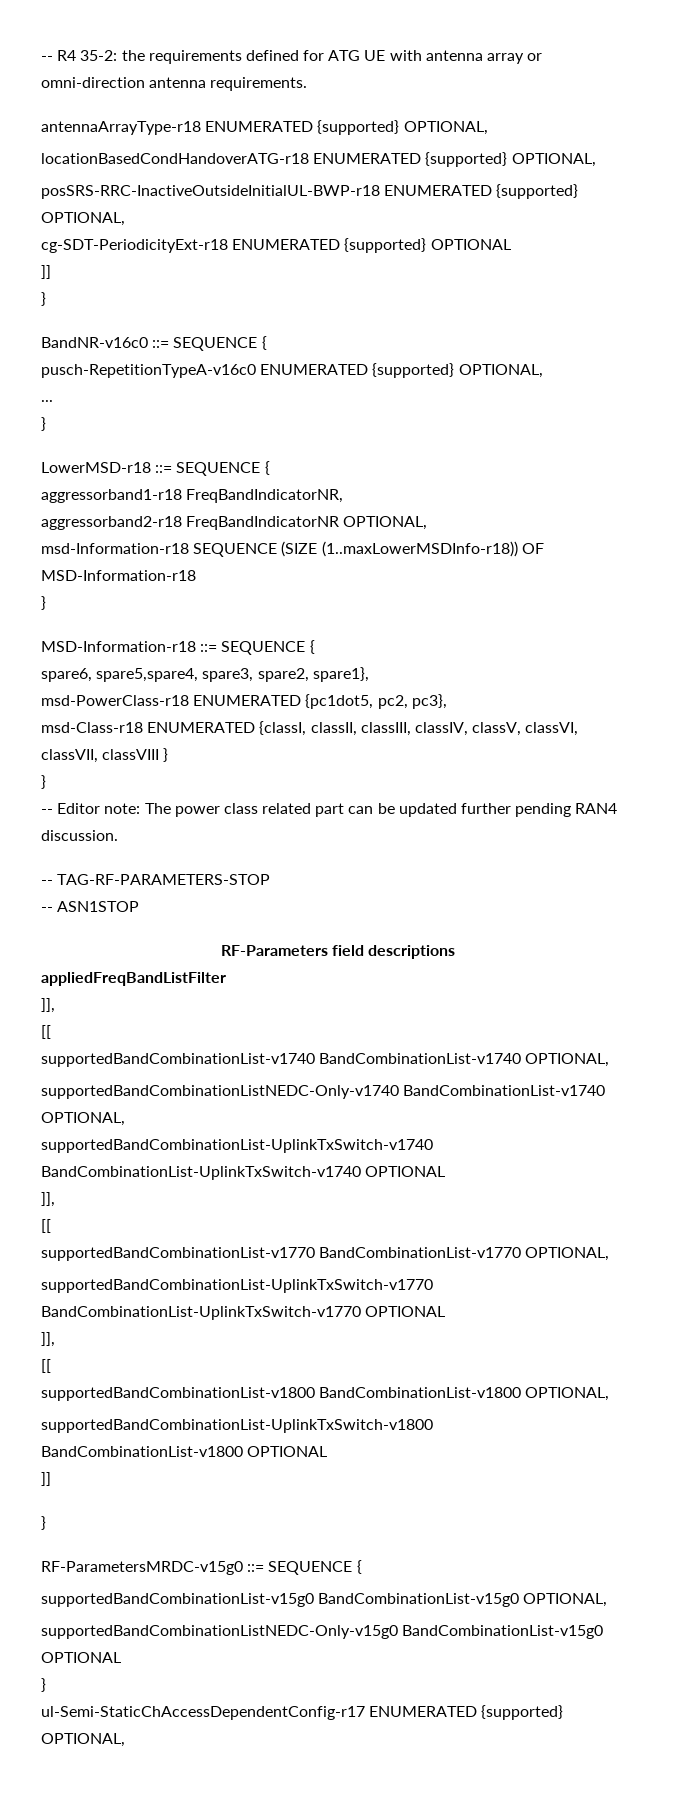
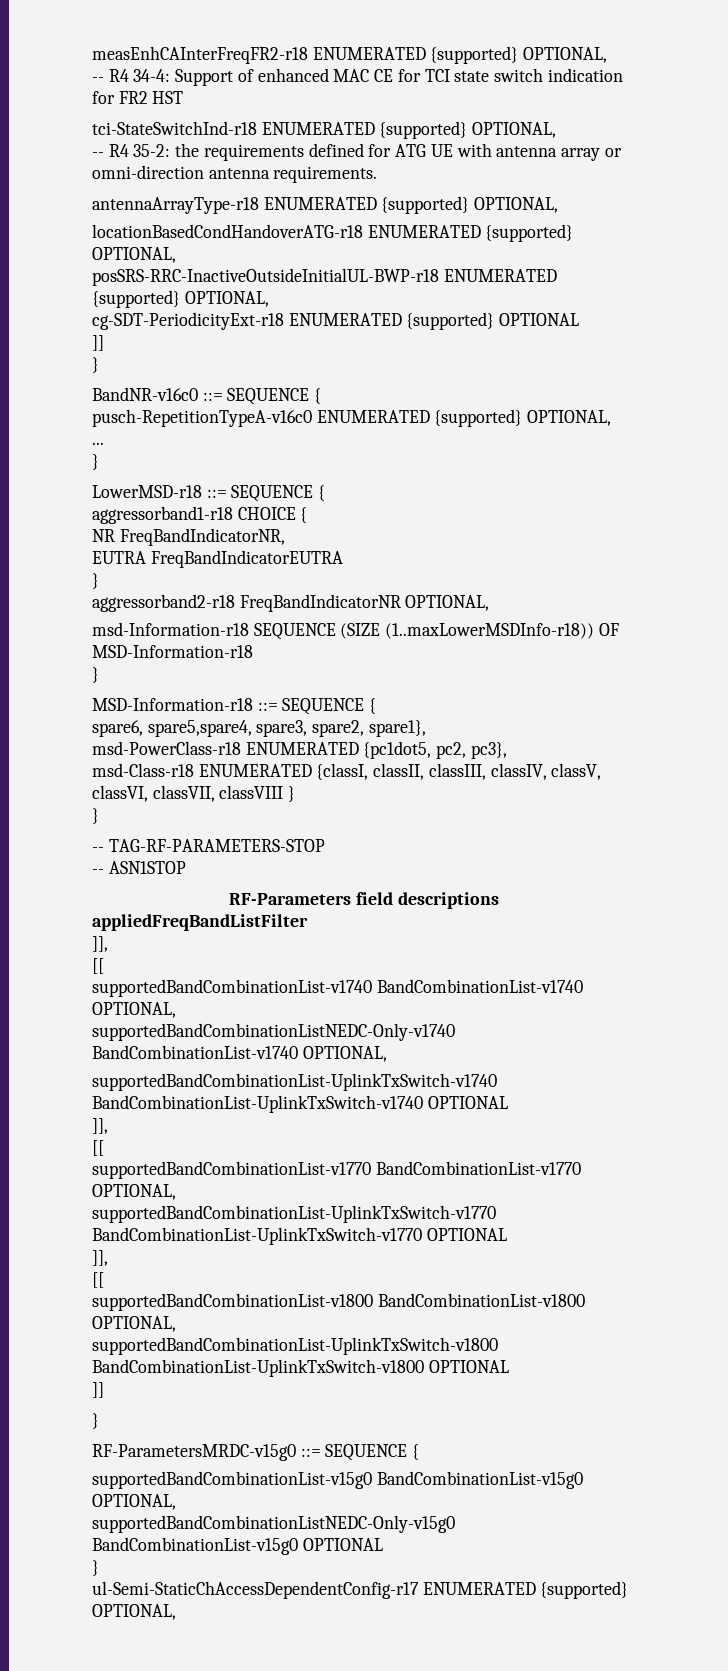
(41, 58) none -> [92,46,608,64] [92,68,623,86] [92,91,184,104] [92,121,557,139] measEnhCAInterFreqFR2-r18 ENUMERATED {supported} OPTIONAL, // -- R4 34-4: Support of enhanced MAC CE for TCI state switch indication for FR2 HST // tci-StateSwitchInd-r18 ENUMERATED {supported} OPTIONAL, //
[186,489,344,503] FreqBandIndicatorNR, -> [237,507,308,523] [92,528,285,546] [92,550,343,568] [92,573,99,589] CHOICE { // NR FreqBandIndicatorNR, // EUTRA FreqBandIndicatorEUTRA // }
[41,803,618,817] [41,830,118,841] // -- Editor note: The power class related part can be updated further pending RAN4 discussion. -> (99, 816) none
[41,1446,243,1457] BandCombinationList-v1800 -> [92,1359,424,1377] BandCombinationList-UplinkTxSwitch-v1800

